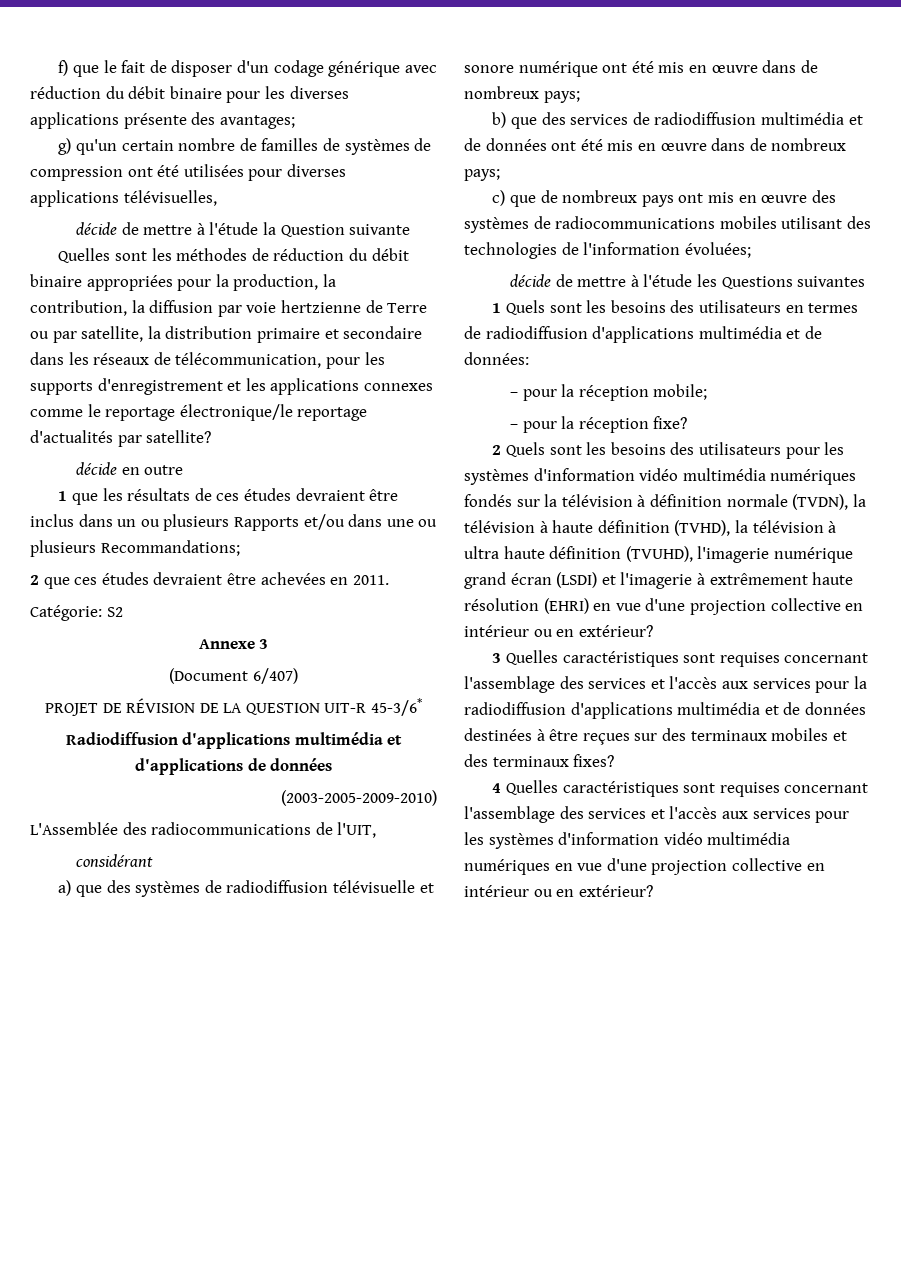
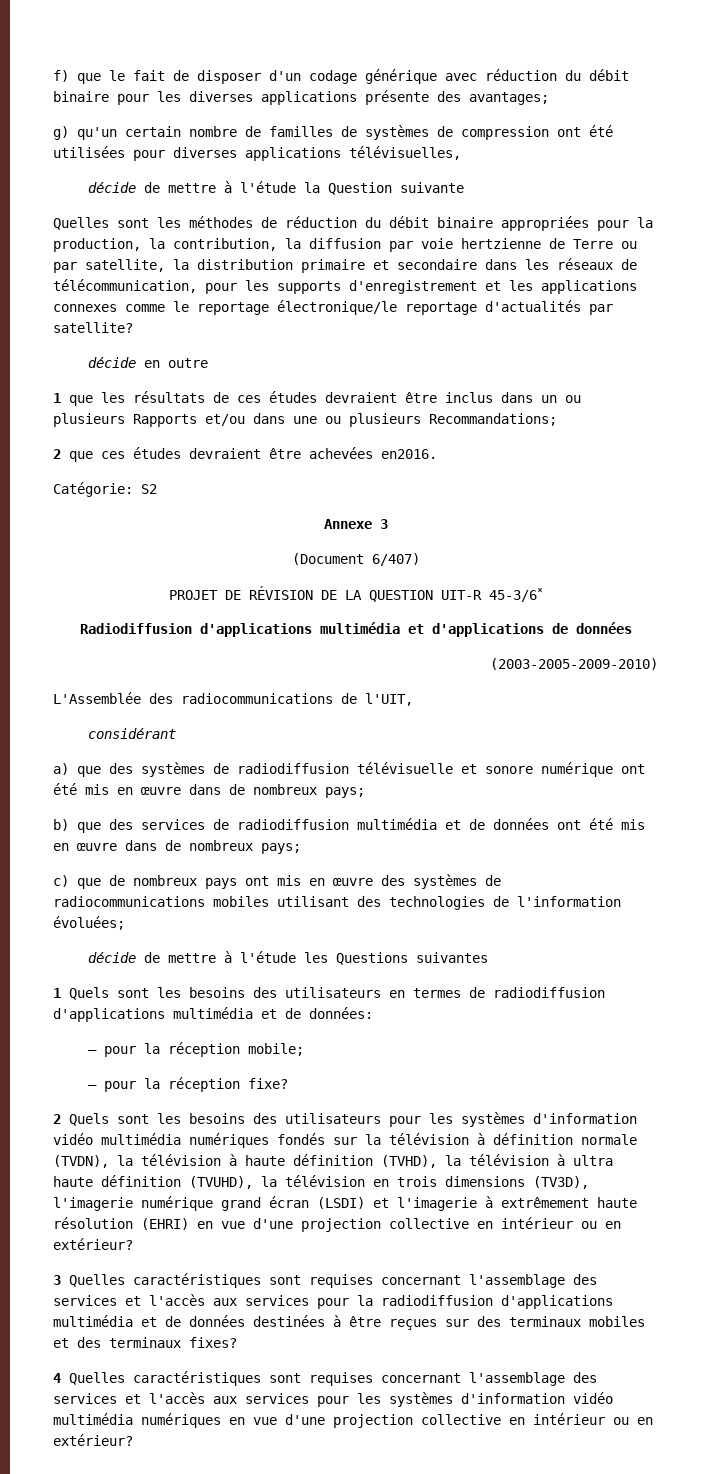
[330,575,389,585] en 2011. -> [381,449,437,459] en2016.
(693, 554) none -> [261,1175,589,1189] la télévision en trois dimensions (TV3D),

